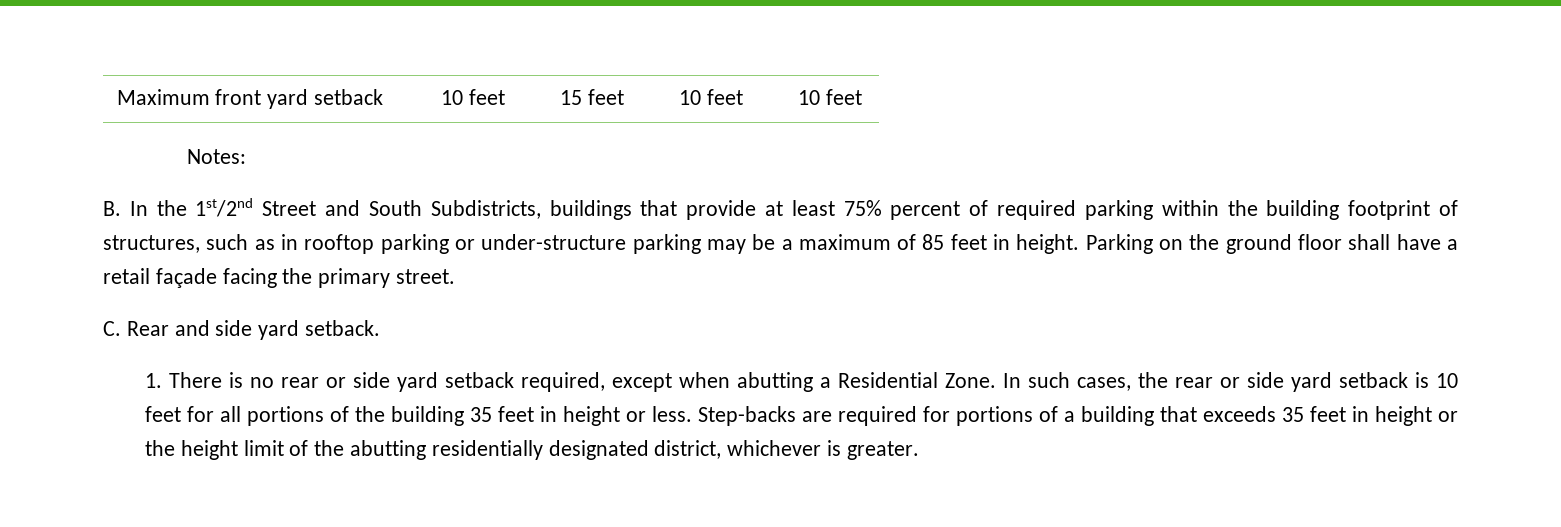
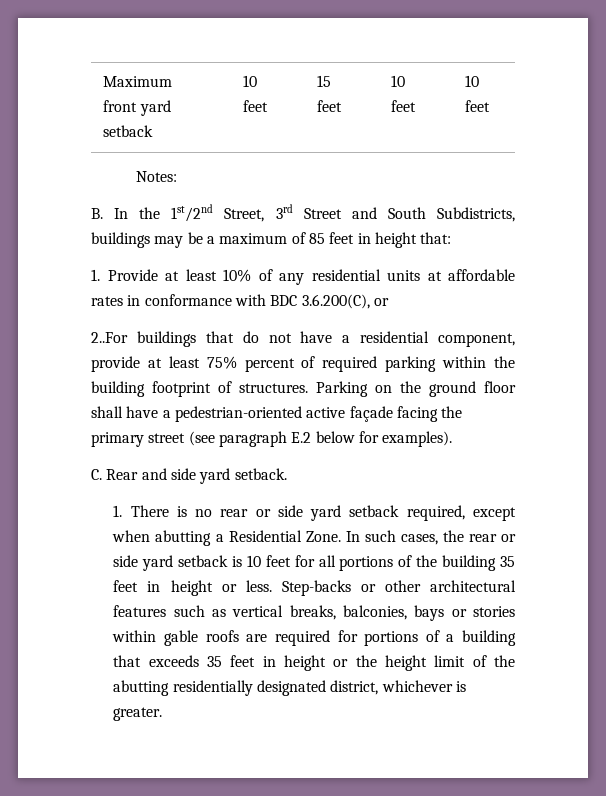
(254, 207) none -> [224,204,293,222] Street, 3rd
[640,200,678,216] that -> [154,232,452,248] [91,269,515,285] [91,294,389,309] [91,331,515,347] may be a maximum of 85 feet in height that: // 1. Provide at least 10% of any residential units at affordable rates in conformance with BDC 3.6.200(C), or // 2..For buildings that do not have a residential component,
[103,234,1080,254] structures, such as in rooftop parking or under-structure parking may be a maximum of 85 feet in height. -> [239,383,308,393] structures.
[103,268,150,284] retail -> [174,406,346,422] pedestrian-oriented active
[396,269,456,284] street. -> [148,431,453,447] street (see paragraph E.2 below for examples).
(796, 416) none -> [360,580,516,592] [113,605,515,621] [112,630,239,646] or other architectural features such as vertical breaks, balconies, bays or stories within gable roofs

